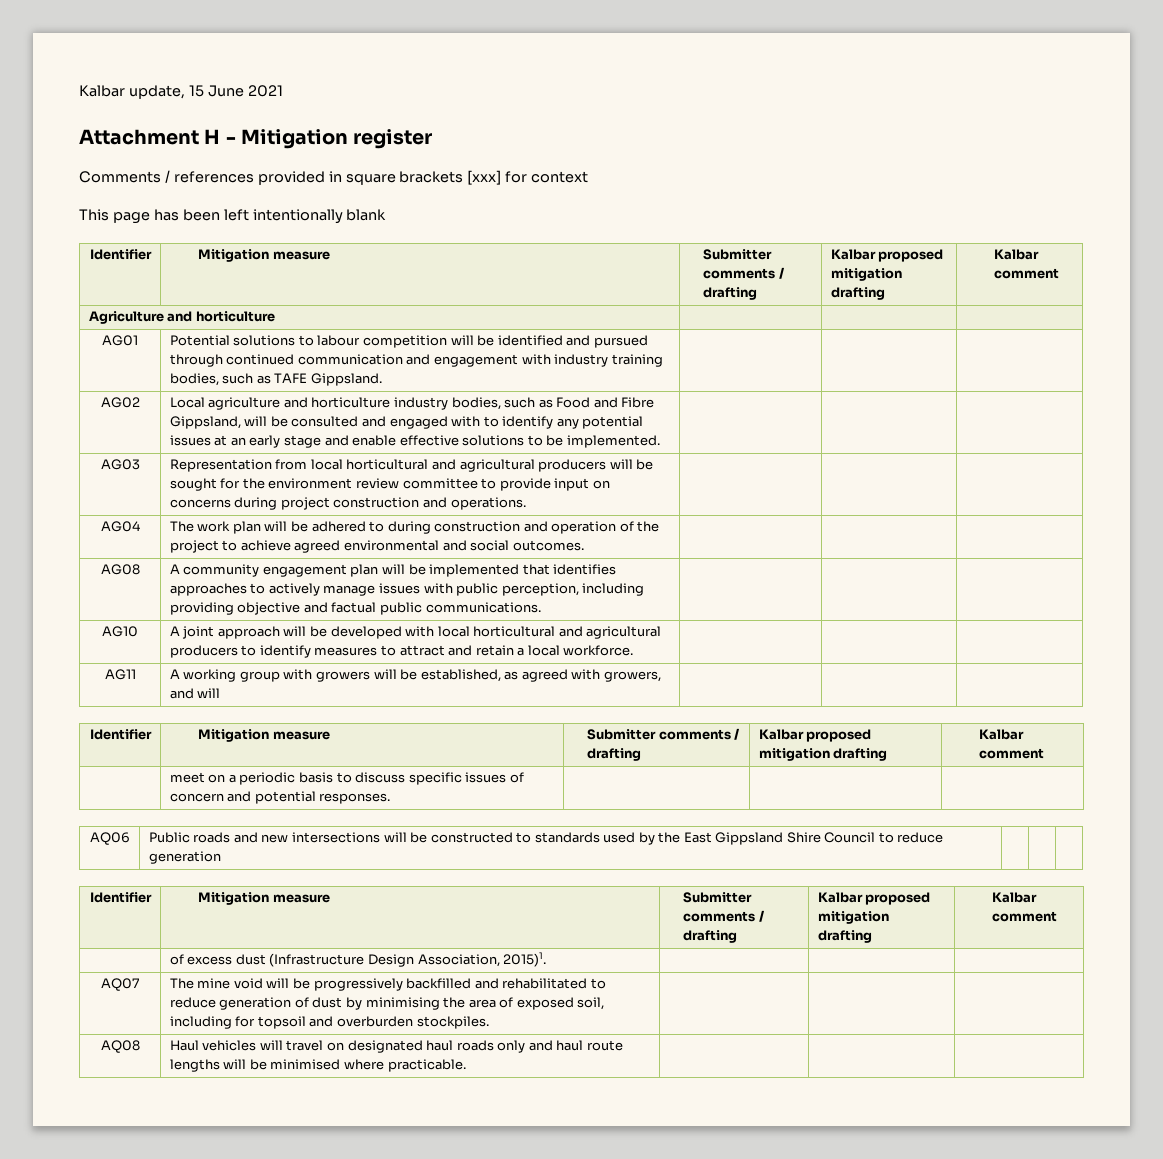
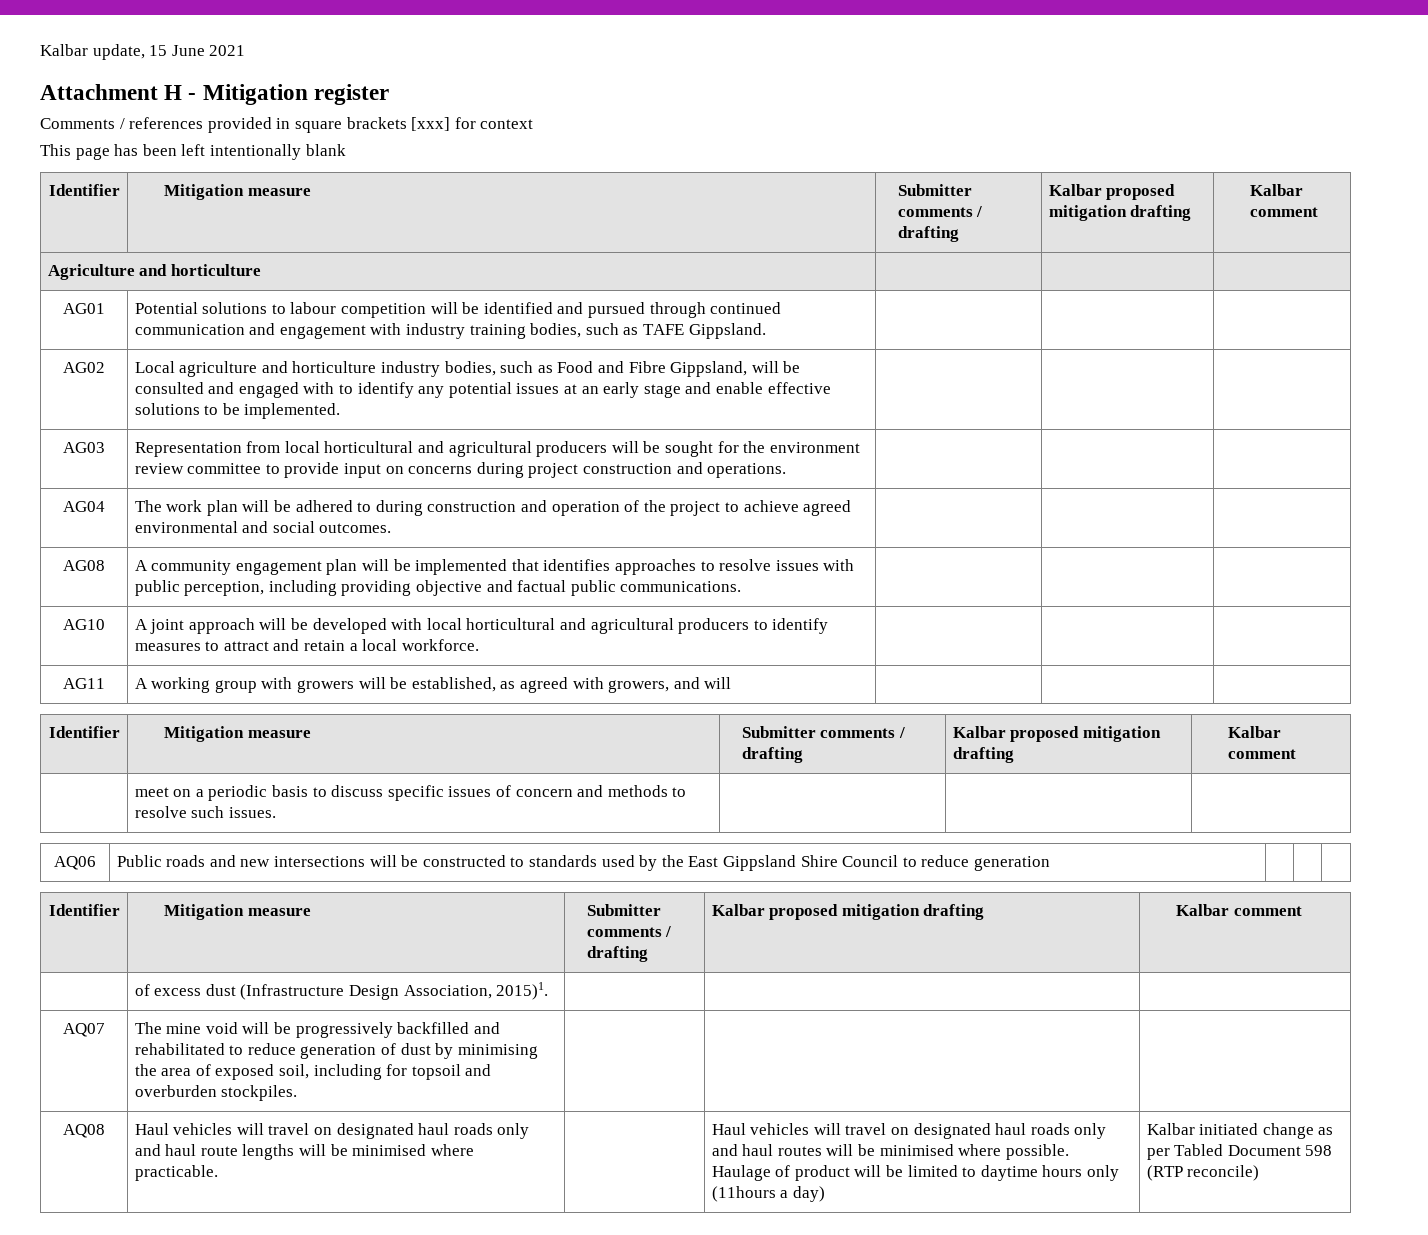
[268,583,376,596] actively manage -> [719,559,772,571] resolve
[254,791,391,804] potential responses. -> [607,785,687,797] [134,806,276,818] methods to resolve such issues.
(466, 1065) | -> [711,1123,1107,1139] [711,1144,1069,1160] [711,1165,1120,1181] [711,1186,825,1202] [1146,1123,1334,1139] [1146,1144,1333,1160] [1146,1165,1260,1181] Haul vehicles will travel on designated haul roads only and haul routes will be minimised where possible. Haulage of product will be limited to daytime hours only (11hours a day) | Kalbar initiated change as per Tabled Document 598 (RTP reconcile)

